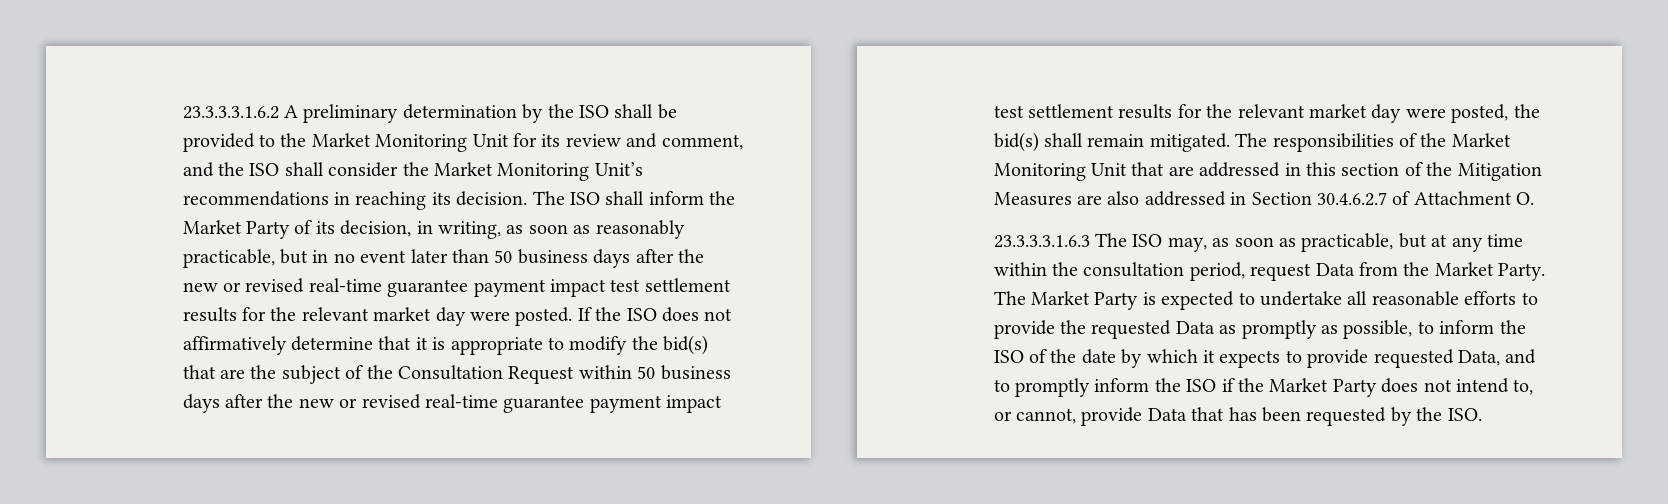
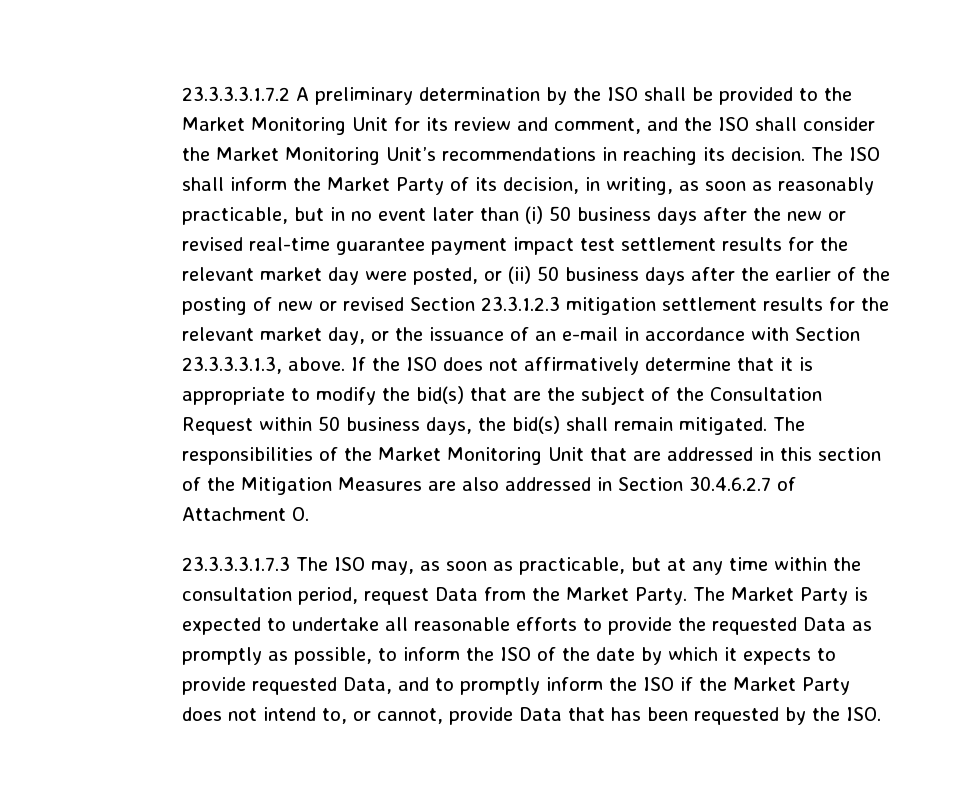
[182,106,279,119] 23.3.3.3.1.6.2 -> [182,86,291,101] 23.3.3.3.1.7.2
(490, 256) none -> [525,206,544,224] (i)
[515,307,573,326] posted. -> [413,266,891,285] [182,296,890,315] [182,327,861,345] [182,356,346,374] posted, or (ii) 50 business days after the earlier of the posting of new or revised Section 23.3.1.2.3 mitigation settlement results for the relevant market day, or the issuance of an e-mail in accordance with Section 23.3.3.3.1.3, above.
[182,394,723,413] [993,104,1509,123] days after the new or revised real-time guarantee payment impact test settlement results for the relevant market day were posted, -> [426,417,473,435] days,
[993,235,1090,248] 23.3.3.3.1.6.3 -> [182,556,291,571] 23.3.3.3.1.7.3

